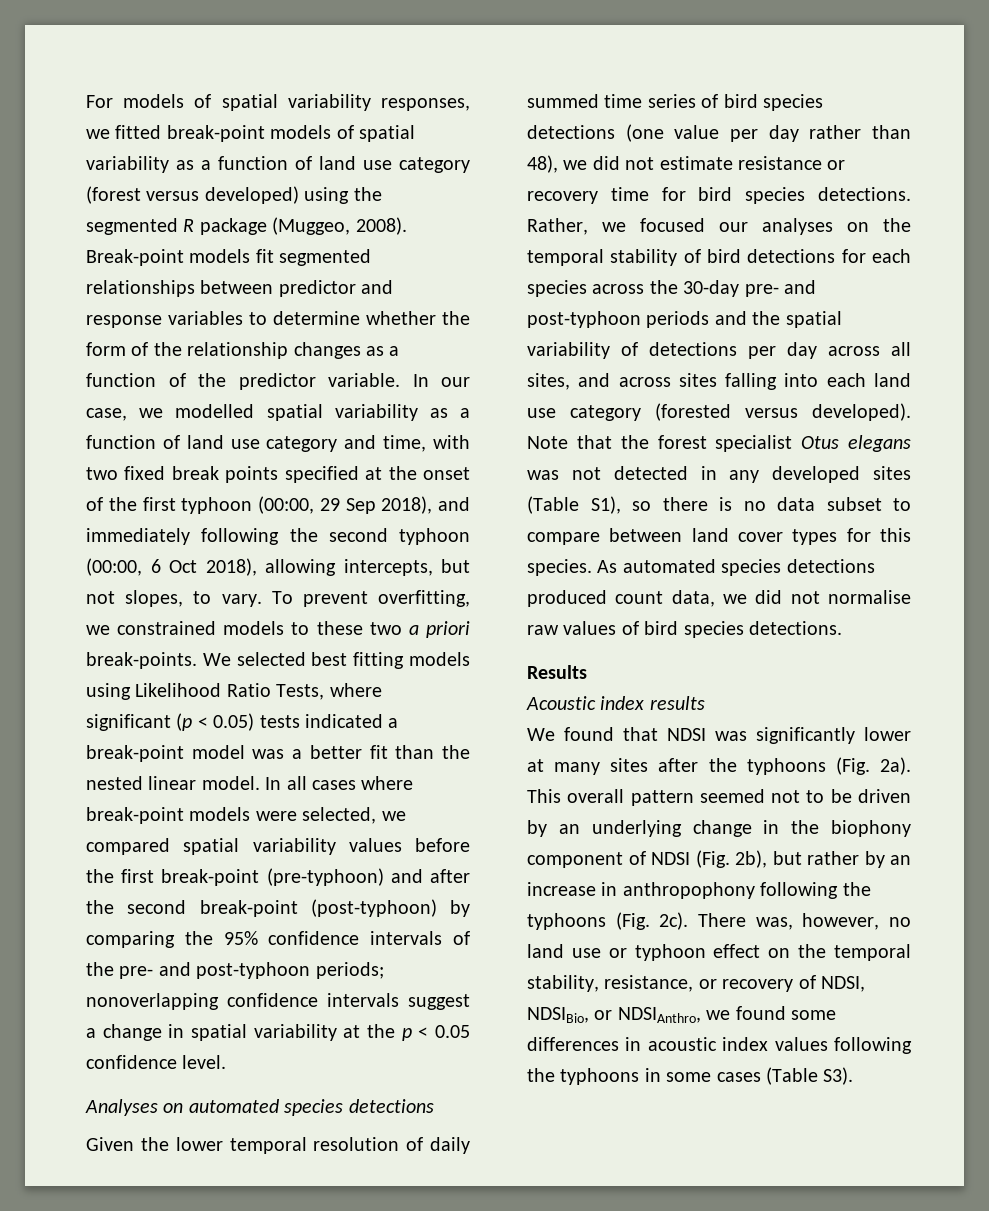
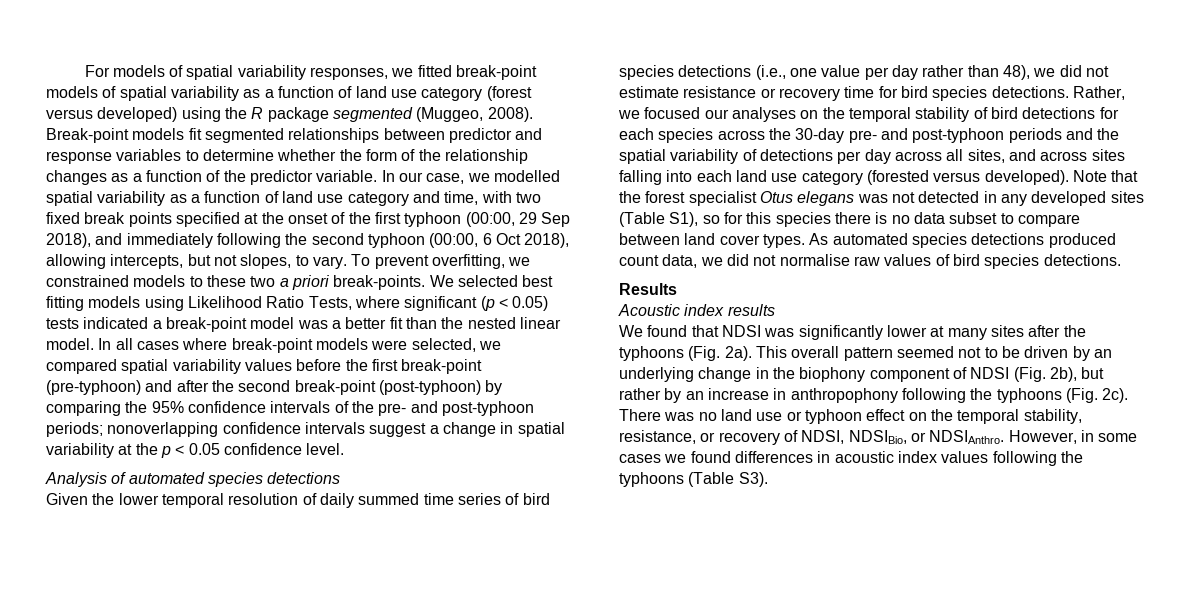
[86,218,178,235] segmented -> (247, 113) none
(267, 226) none -> [332,107,413,122] segmented
[85,1099,184,1116] Analyses on -> [45,472,127,487] Analysis of
[625,124,664,142] (one -> [755,65,817,80] (i.e., one
(651, 506) none -> [723,212,831,227] for this species
[792,528,911,545] [527,559,592,576] types for this species. -> [762,234,805,248] types.
[755,913,880,930] was, however, -> [664,412,695,421] was
[617,1007,701,1023] NDSIAnthro, -> [929,430,1138,444] [619,454,661,463] NDSIAnthro. However, in some cases
[791,1010,836,1020] some -> (731, 457) none
[644,1068,761,1082] in some cases -> (684, 479) none

